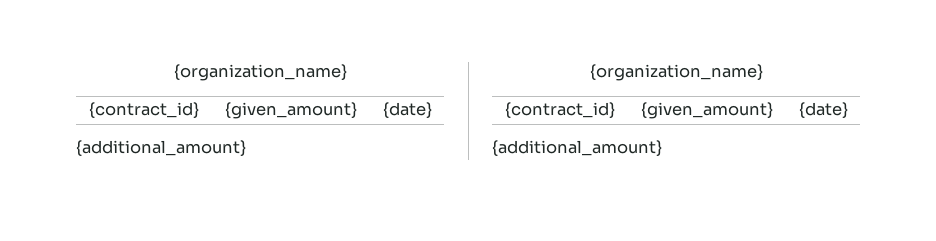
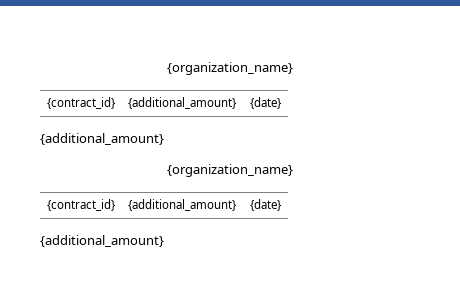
[173,64,347,81] [89,102,199,119] [225,102,357,119] {organization_name} // {contract_id} | {given_amount} -> [167,62,293,75] [47,97,116,109] [128,97,237,109] {organization_name} // {contract_id} | {additional_amount}
[641,102,773,119] {given_amount} -> [128,199,237,211] {additional_amount}

